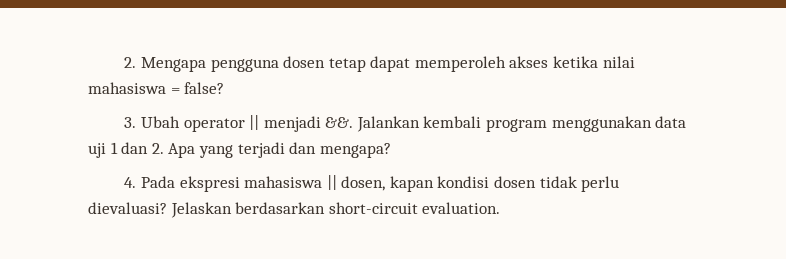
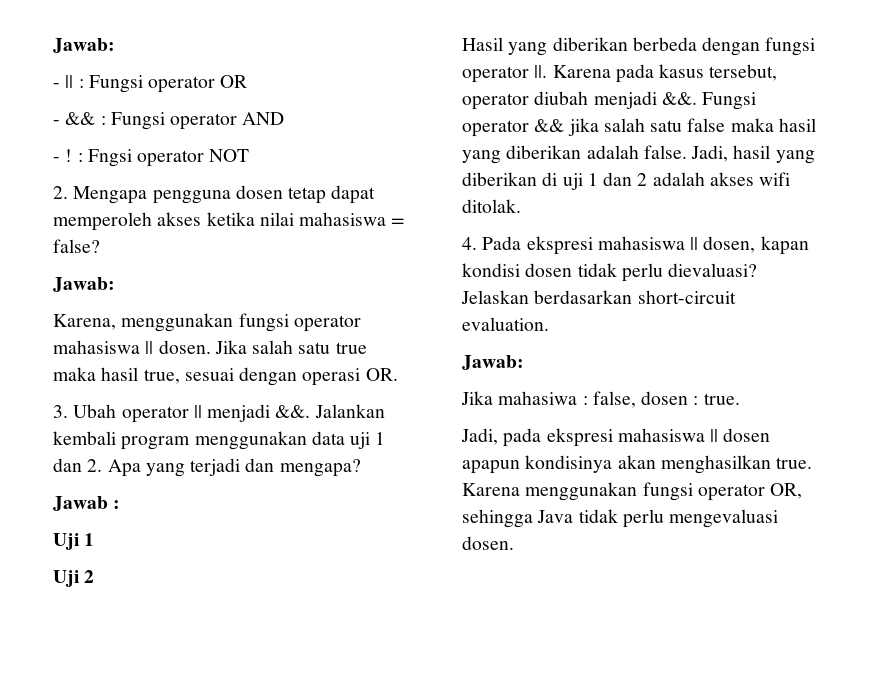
(124, 62) none -> [53,38,115,53] [53,75,248,93] [53,112,285,130] [53,149,250,167] Jawab: // - || : Fungsi operator OR // - && : Fungsi operator AND // - ! : Fngsi operator NOT //
(225, 88) none -> [53,277,115,292] [53,313,361,332] [53,340,367,354] [53,367,398,386] // Jawab: // Karena, menggunakan fungsi operator mahasiswa || dosen. Jika salah satu true maka hasil true, sesuai dengan operasi OR.
(391, 150) none -> [53,496,121,511] [53,533,95,550] [53,570,95,587] [462,37,816,56] [462,64,778,83] [462,91,757,110] [462,118,816,137] [462,145,815,164] [462,172,791,190] [462,199,521,213] // Jawab : // Uji 1 // Uji 2 // Hasil yang diberikan berbeda dengan fungsi operator ||. Karena pada kasus tersebut, operator diubah menjadi &&. Fungsi operator && jika salah satu false maka hasil yang diberikan adalah false. Jadi, hasil yang diberikan di uji 1 dan 2 adalah akses wifi ditolak.
(501, 208) none -> [462,355,524,370] [461,391,740,408] [461,428,771,447] [462,455,813,474] [462,482,803,501] [462,509,779,528] [462,536,514,550] // Jawab: // Jika mahasiwa : false, dosen : true. // Jadi, pada ekspresi mahasiswa || dosen apapun kondisinya akan menghasilkan true. Karena menggunakan fungsi operator OR, sehingga Java tidak perlu mengevaluasi dosen.

